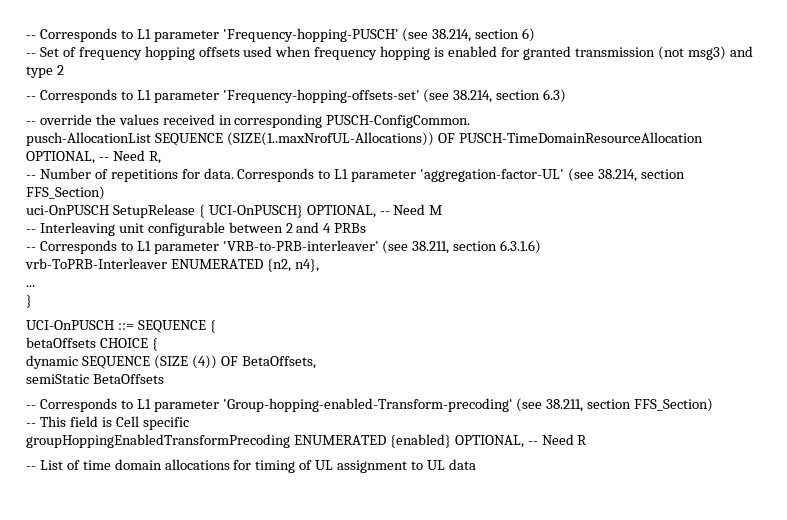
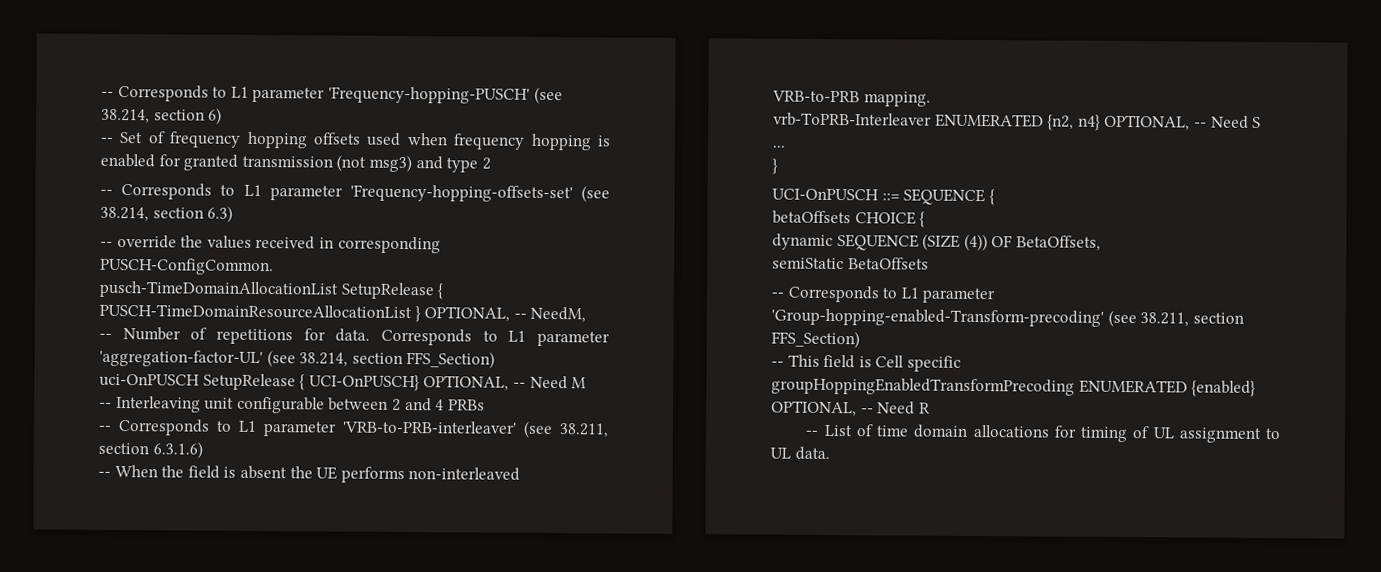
[26,132,703,146] [26,150,161,164] pusch-AllocationList SEQUENCE (SIZE(1..maxNrofUL-Allocations)) OF PUSCH-TimeDomainResourceAllocation OPTIONAL, -- Need R, -> [99,280,445,300] [99,303,587,323] pusch-TimeDomainAllocationList SetupRelease { PUSCH-TimeDomainResourceAllocationList } OPTIONAL, -- NeedM,
[25,258,319,272] vrb-ToPRB-Interleaver ENUMERATED {n2, n4}, -> [98,464,521,484] [772,90,931,107] [773,112,1262,131] -- When the field is absent the UE performs non-interleaved VRB-to-PRB mapping. // vrb-ToPRB-Interleaver ENUMERATED {n2, n4} OPTIONAL, -- Need S
[448,459,476,470] data -> [794,446,830,460] data.

